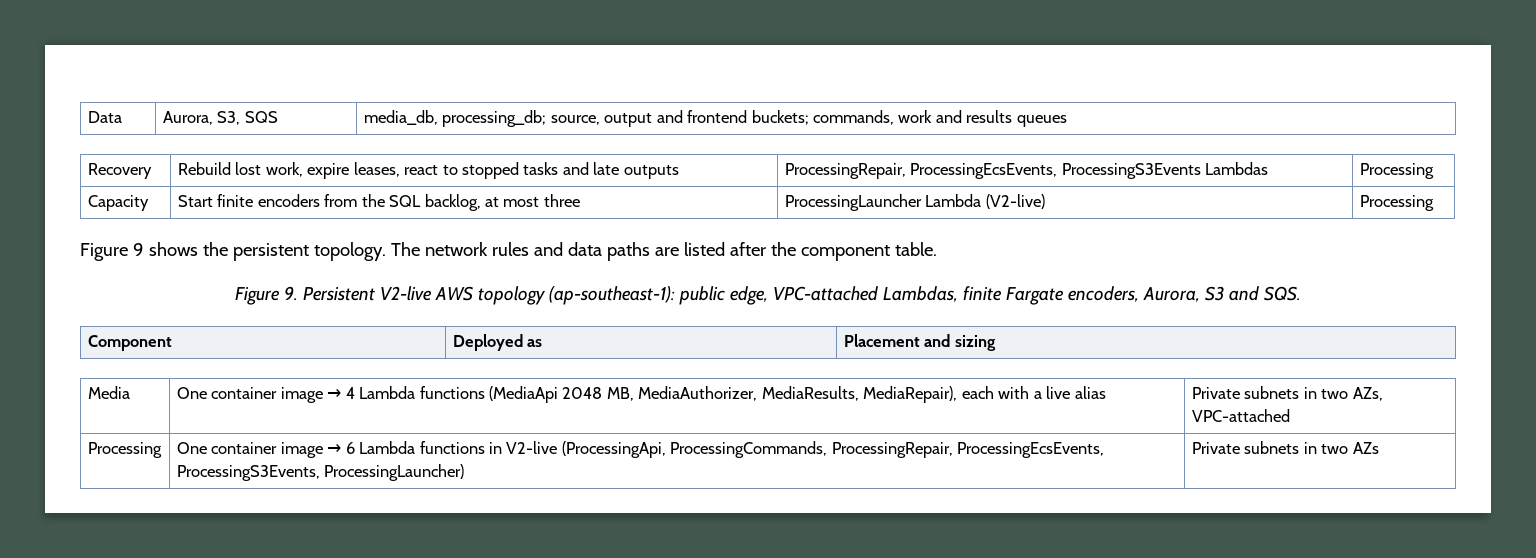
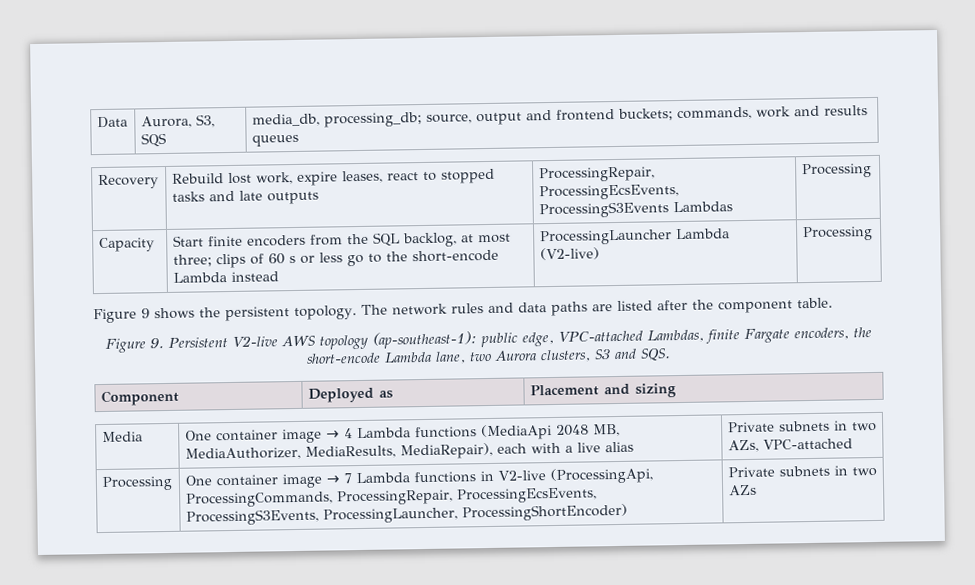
[543,194,580,207] three -> [172,249,499,269] [172,271,279,283] three; clips of 60 s or less go to the short-encode Lambda instead
[1142,287,1200,303] Aurora, -> [852,327,872,338] [306,349,591,364] the short-encode Lambda lane, two Aurora clusters,
[345,442,355,454] 6 -> [343,473,352,484] 7
[324,464,465,481] ProcessingLauncher) -> [322,503,628,524] ProcessingLauncher, ProcessingShortEncoder)

